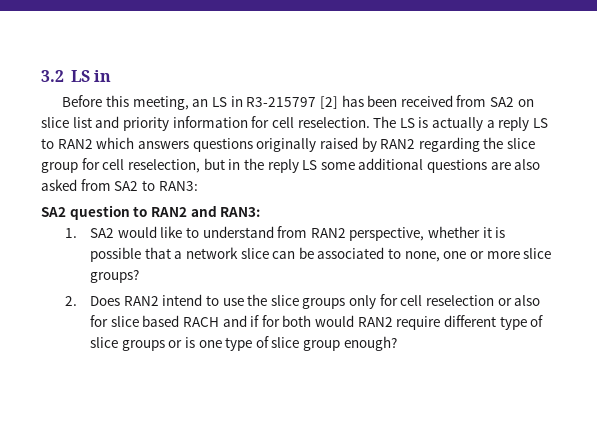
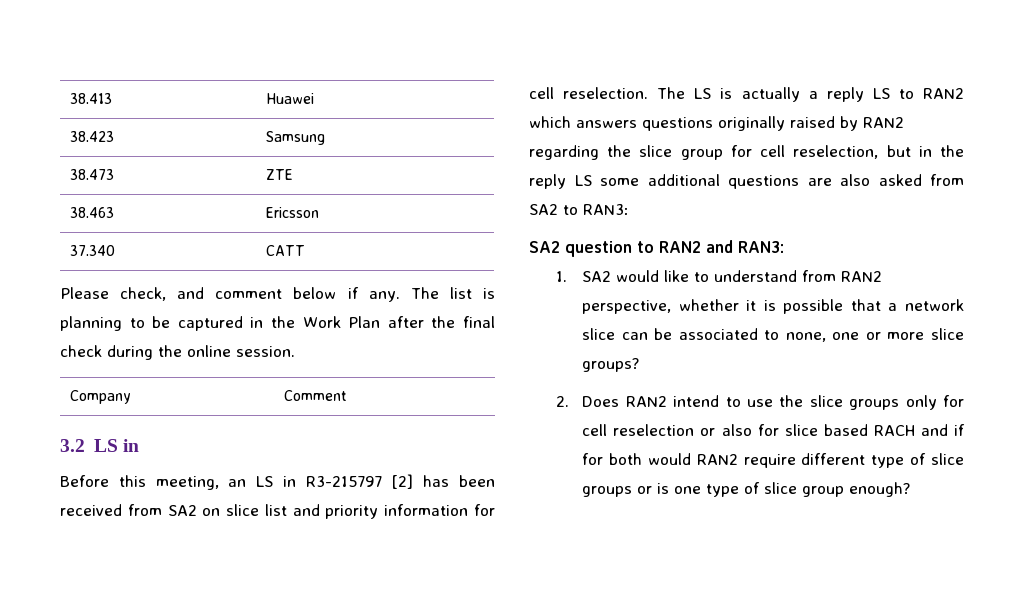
(41, 76) none -> [70,93,113,104] [266,93,315,104] [70,131,115,142] [266,131,326,145] [70,169,115,180] [266,169,294,180] [70,207,115,218] [266,207,320,218] [70,245,116,256] [266,245,306,256] [60,287,495,302] [60,316,496,331] [60,345,295,360] [70,390,132,404] [284,390,348,401] 38.413 | Huawei // 38.423 | Samsung // 38.473 | ZTE // 38.463 | Ericsson // 37.340 | CATT // Please check, and comment below if any. The list is planning to be captured in the Work Plan after the final check during the online session. // Company | Comment //

